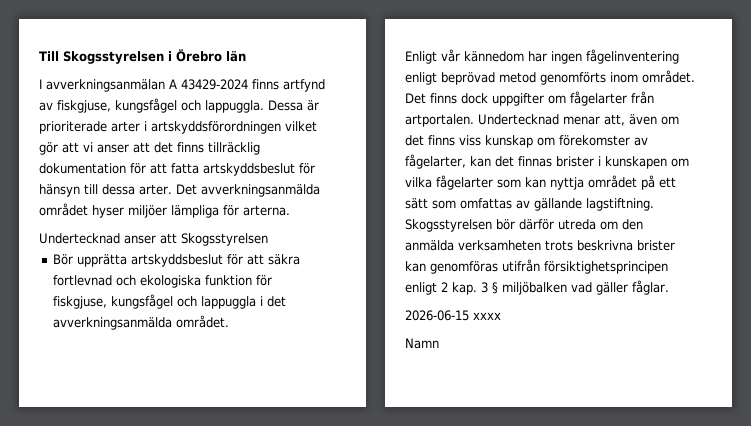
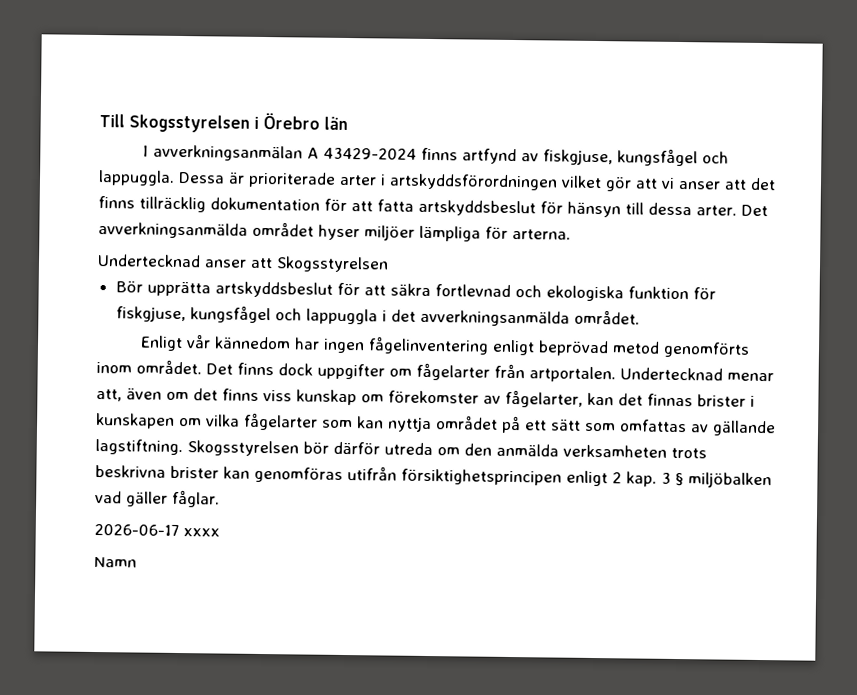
[405,310,469,321] 2026-06-15 -> [94,523,179,537] 2026-06-17

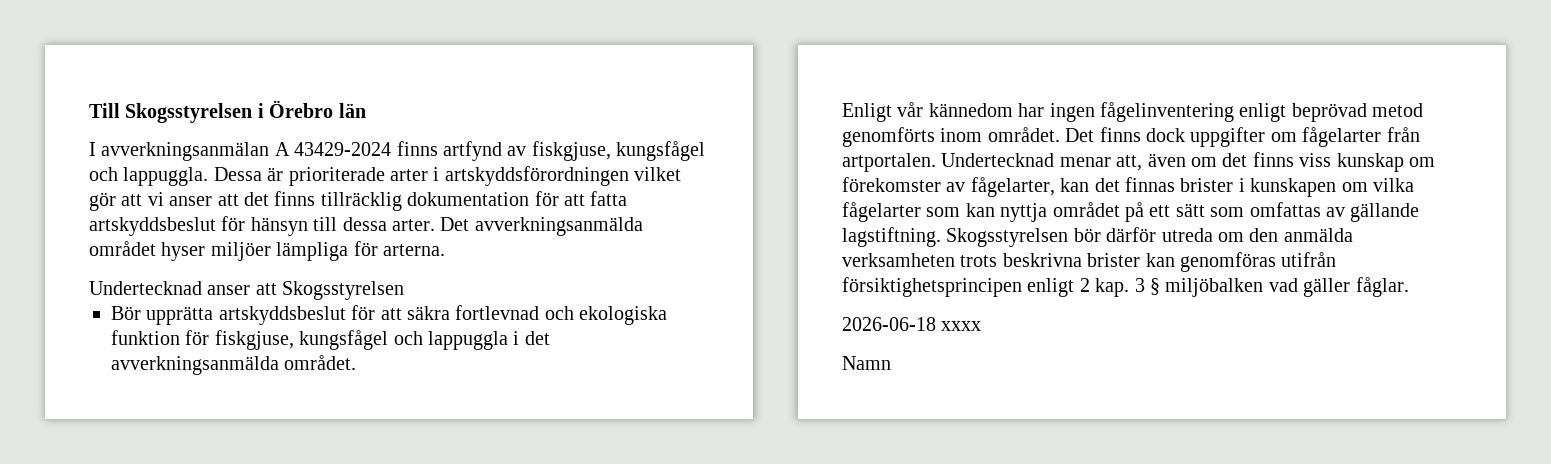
[94,523,179,537] 2026-06-17 -> [842,317,936,331] 2026-06-18

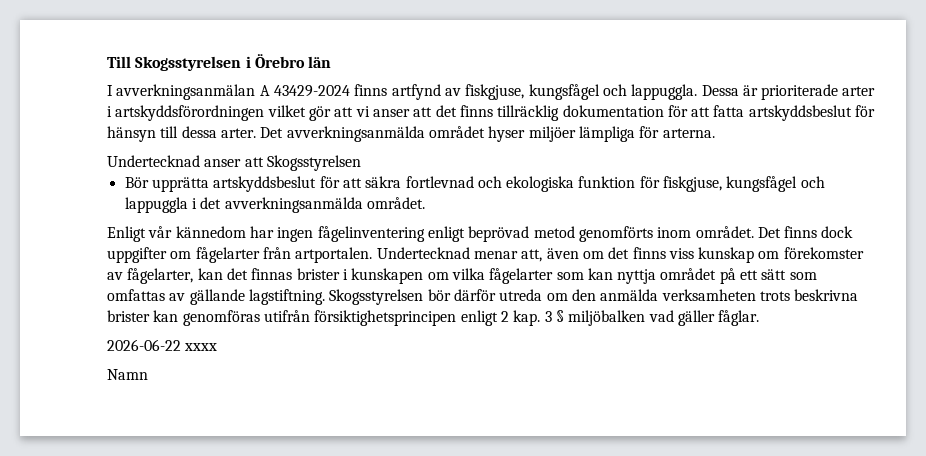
[842,317,936,331] 2026-06-18 -> [107,339,181,351] 2026-06-22

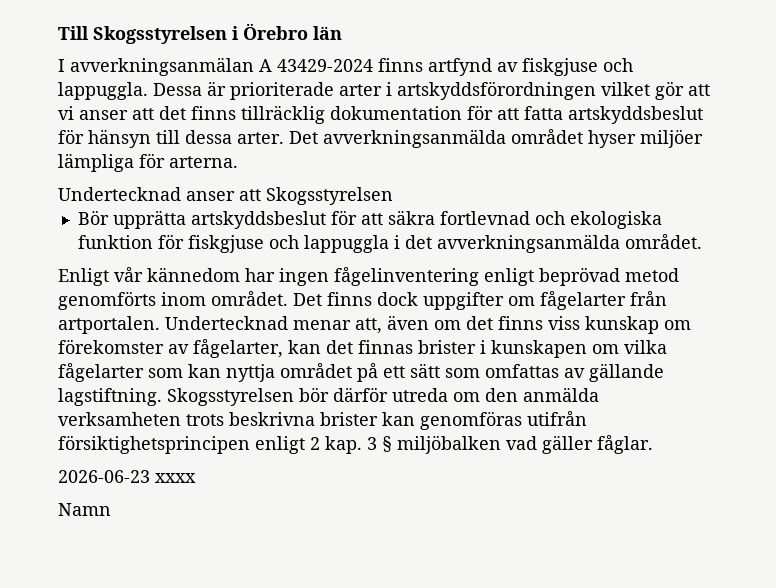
[465,84,600,100] fiskgjuse, kungsfågel -> [522,58,598,76] fiskgjuse
[663,176,798,192] fiskgjuse, kungsfågel -> [187,235,264,253] fiskgjuse
[107,339,181,351] 2026-06-22 -> [58,470,150,483] 2026-06-23

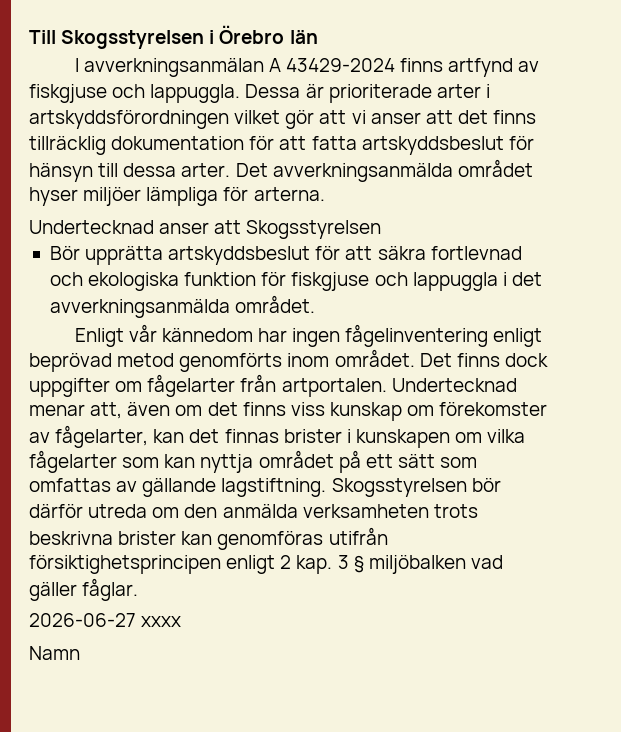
[58,470,150,483] 2026-06-23 -> [29,613,136,627] 2026-06-27

